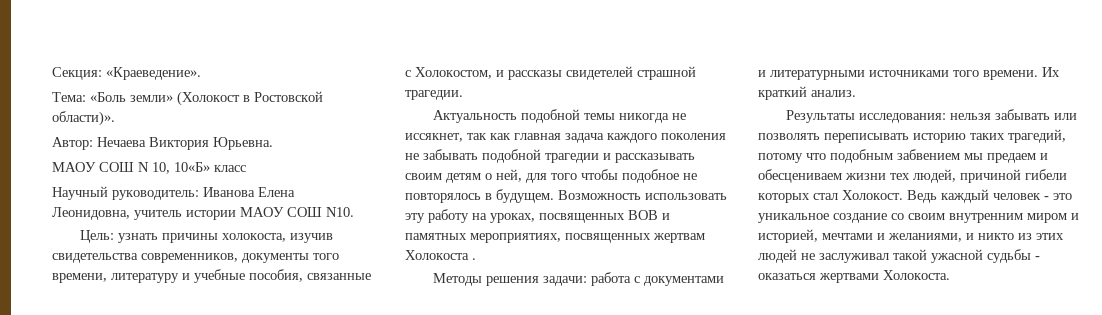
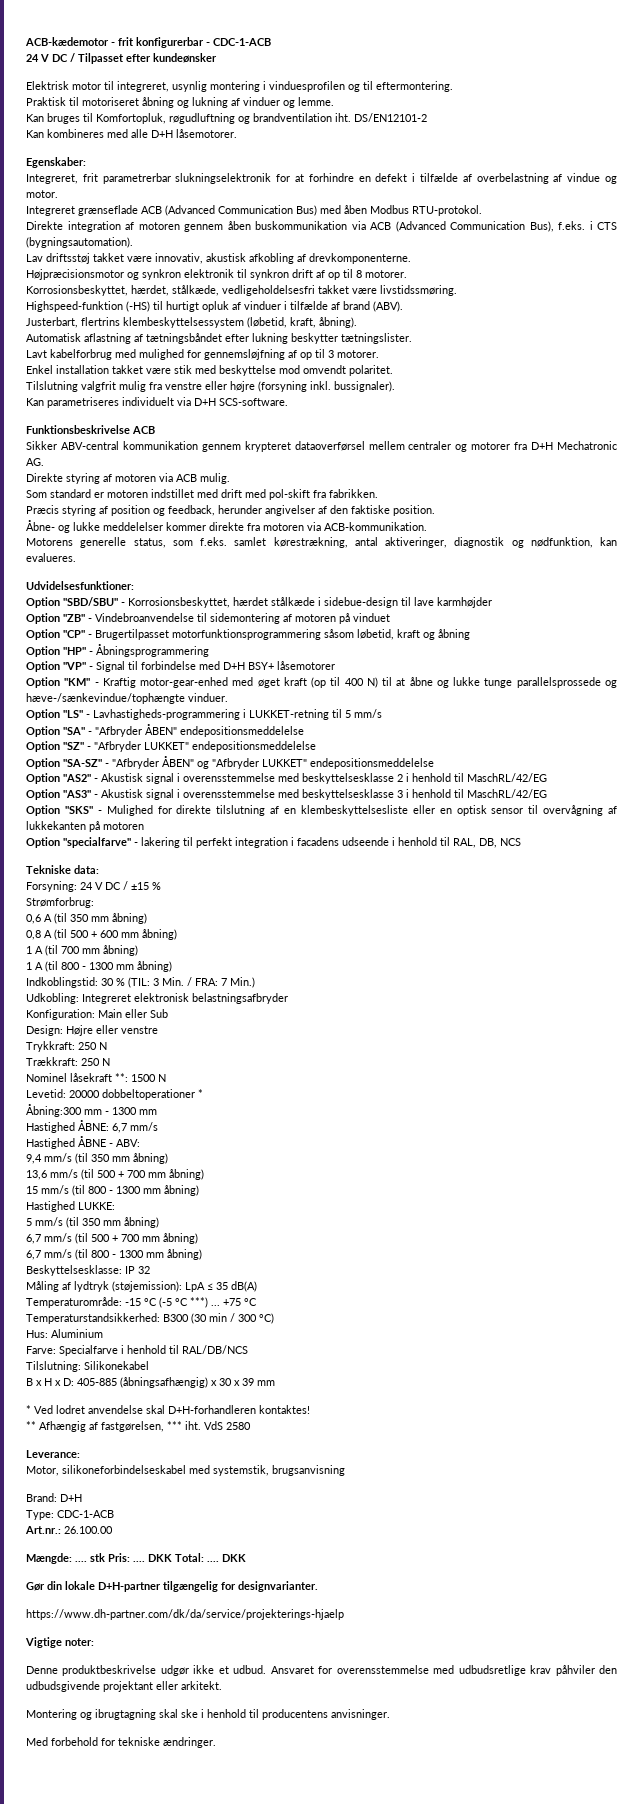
[52,67,201,80] [52,91,323,106] [52,111,115,126] [52,137,273,150] [52,162,246,174] [52,186,295,200] [52,207,354,220] [80,230,334,243] [52,253,339,263] [52,269,371,283] [405,66,696,80] [405,90,463,100] [433,109,687,123] [405,133,726,143] [405,149,695,163] [405,169,697,183] [405,189,727,203] [405,209,670,223] [405,233,705,243] [405,250,476,260] [433,272,725,286] [758,67,1060,80] [758,86,856,100] [786,109,1078,123] [758,129,1066,143] [758,149,1048,163] [758,169,1067,183] [758,189,1072,203] [758,213,1079,223] [758,229,1064,243] [758,249,1040,263] [758,270,950,283] Секция: «Краеведение». // Тема: «Боль земли» (Холокост в Ростовской области)». // Автор: Нечаева Виктория Юрьевна. // МАОУ СОШ N 10, 10«Б» класс // Научный руководитель: Иванова Елена Леонидовна, учитель истории МАОУ СОШ N10. // Цель: узнать причины холокоста, изучив свидетельства современников, документы того времени, литературу и учебные пособия, связанные с Холокостом, и рассказы свидетелей страшной трагедии. // Актуальность подобной темы никогда не иссякнет, так как главная задача каждого поколения не забывать подобной трагедии и рассказывать своим детям о ней, для того чтобы подобное не повторялось в будущем. Возможность использовать эту работу на уроках, посвященных ВОВ и памятных мероприятиях, посвященных жертвам Холокоста . // Методы решения задачи: работа с документами и литературными источниками того времени. Их краткий анализ. // Результаты исследования: нельзя забывать или позволять переписывать историю таких трагедий, потому что подобным забвением мы предаем и обесцениваем жизни тех людей, причиной гибели которых стал Холокост. Ведь каждый человек - это уникальное создание со своим внутренним миром и историей, мечтами и желаниями, и никто из этих людей не заслуживал такой ужасной судьбы - оказаться жертвами Холокоста. -> [25,37,271,48] [26,53,217,64] [26,81,453,92] [26,97,334,108] [26,113,427,124] [26,129,237,138] [26,157,86,168] [26,173,617,184] [26,190,58,198] [26,205,482,216] [26,221,617,232] [26,237,133,248] [26,253,411,264] [26,269,407,280] [26,285,457,296] [26,301,403,312] [26,317,357,328] [26,333,412,344] [26,349,379,360] [26,365,393,376] [26,381,395,392] [26,397,288,408] [26,425,155,434] [26,441,618,452] [26,458,44,466] [26,473,230,484] [26,489,378,500] [26,505,435,516] [26,520,427,533] [26,537,617,548] [26,553,76,562] [26,581,134,590] [26,597,492,608] [26,613,390,624] [26,629,470,640] [26,644,209,657] [26,661,335,672] [26,677,617,688] [26,693,228,704] [26,709,382,720] [26,724,304,737] [26,741,316,752] [26,756,434,769] [26,773,547,784] [26,789,547,800] [26,805,617,816] [26,821,144,832] [26,837,521,848] [26,865,99,874] [26,881,161,892] [26,897,94,908] [26,913,147,924] [26,929,177,940] [26,945,138,956] [26,961,172,972] [26,977,255,988] [26,993,288,1004] [26,1009,168,1020] [26,1025,158,1036] [26,1041,107,1052] [26,1057,110,1066] [26,1073,166,1082] [26,1089,203,1100] [26,1104,157,1117] [26,1120,158,1133] [26,1136,140,1149] [26,1153,168,1164] [26,1169,204,1180] [26,1185,199,1196] [26,1201,115,1212] [26,1217,159,1228] [26,1233,198,1244] [26,1249,202,1260] [26,1265,150,1276] [26,1281,257,1292] [26,1297,257,1308] [26,1313,274,1324] [26,1329,103,1338] [26,1345,248,1356] [26,1361,149,1372] [26,1377,275,1388] [26,1405,310,1414] [26,1421,251,1432] [26,1450,80,1458] [26,1465,345,1476] [26,1493,82,1502] [26,1510,114,1520] [25,1526,113,1534] [26,1553,246,1564] [26,1581,318,1592] [26,1609,344,1620] [25,1637,94,1648] [26,1665,617,1676] [26,1681,222,1692] [26,1709,390,1720] [26,1737,216,1748] ACB-kædemotor - frit konfigurerbar - CDC-1-ACB // 24 V DC / Tilpasset efter kundeønsker // Elektrisk motor til integreret, usynlig montering i vinduesprofilen og til eftermontering. // Praktisk til motoriseret åbning og lukning af vinduer og lemme. // Kan bruges til Komfortopluk, røgudluftning og brandventilation iht. DS/EN12101-2 // Kan kombineres med alle D+H låsemotorer. // Egenskaber: // Integreret, frit parametrerbar slukningselektronik for at forhindre en defekt i tilfælde af overbelastning af vindue og motor. // Integreret grænseflade ACB (Advanced Communication Bus) med åben Modbus RTU-protokol. // Direkte integration af motoren gennem åben buskommunikation via ACB (Advanced Communication Bus), f.eks. i CTS (bygningsautomation). // Lav driftsstøj takket være innovativ, akustisk afkobling af drevkomponenterne. // Højpræcisionsmotor og synkron elektronik til synkron drift af op til 8 motorer. // Korrosionsbeskyttet, hærdet, stålkæde, vedligeholdelsesfri takket være livstidssmøring. // Highspeed-funktion (-HS) til hurtigt opluk af vinduer i tilfælde af brand (ABV). // Justerbart, flertrins klembeskyttelsessystem (løbetid, kraft, åbning). // Automatisk aflastning af tætningsbåndet efter lukning beskytter tætningslister. // Lavt kabelforbrug med mulighed for gennemsløjfning af op til 3 motorer. // Enkel installation takket være stik med beskyttelse mod omvendt polaritet. // Tilslutning valgfrit mulig fra venstre eller højre (forsyning inkl. bussignaler). // Kan parametriseres individuelt via D+H SCS-software. // Funktionsbeskrivelse ACB // Sikker ABV-central kommunikation gennem krypteret dataoverførsel mellem centraler og motorer fra D+H Mechatronic AG. // Direkte styring af motoren via ACB mulig. // Som standard er motoren indstillet med drift med pol-skift fra fabrikken. // Præcis styring af position og feedback, herunder angivelser af den faktiske position. // Åbne- og lukke meddelelser kommer direkte fra motoren via ACB-kommunikation. // Motorens generelle status, som f.eks. samlet kørestrækning, antal aktiveringer, diagnostik og nødfunktion, kan evalueres. // Udvidelsesfunktioner: // Option "SBD/SBU" - Korrosionsbeskyttet, hærdet stålkæde i sidebue-design til lave karmhøjder // Option "ZB" - Vindebroanvendelse til sidemontering af motoren på vinduet // Option "CP" - Brugertilpasset motorfunktionsprogrammering såsom løbetid, kraft og åbning // Option "HP" - Åbningsprogrammering // Option "VP" - Signal til forbindelse med D+H BSY+ låsemotorer // Option "KM" - Kraftig motor-gear-enhed med øget kraft (op til 400 N) til at åbne og lukke tunge parallelsprossede og hæve-/sænkevindue/tophængte vinduer. // Option "LS" - Lavhastigheds-programmering i LUKKET-retning til 5 mm/s // Option "SA" - "Afbryder ÅBEN" endepositionsmeddelelse // Option "SZ" - "Afbryder LUKKET" endepositionsmeddelelse // Option "SA-SZ" - "Afbryder ÅBEN" og "Afbryder LUKKET" endepositionsmeddelelse // Option "AS2" - Akustisk signal i overensstemmelse med beskyttelsesklasse 2 i henhold til MaschRL/42/EG // Option "AS3" - Akustisk signal i overensstemmelse med beskyttelsesklasse 3 i henhold til MaschRL/42/EG // Option "SKS" - Mulighed for direkte tilslutning af en klembeskyttelsesliste eller en optisk sensor til overvågning af lukkekanten på motoren // Option "specialfarve" - lakering til perfekt integration i facadens udseende i henhold til RAL, DB, NCS // Tekniske data: // Forsyning: 24 V DC / ±15 % // Strømforbrug: // 0,6 A (til 350 mm åbning) // 0,8 A (til 500 + 600 mm åbning) // 1 A (til 700 mm åbning) // 1 A (til 800 - 1300 mm åbning) // Indkoblingstid: 30 % (TIL: 3 Min. / FRA: 7 Min.) // Udkobling: Integreret elektronisk belastningsafbryder // Konfiguration: Main eller Sub // Design: Højre eller venstre // Trykkraft: 250 N // Trækkraft: 250 N // Nominel låsekraft **: 1500 N // Levetid: 20000 dobbeltoperationer * // Åbning:300 mm - 1300 mm // Hastighed ÅBNE: 6,7 mm/s // Hastighed ÅBNE - ABV: // 9,4 mm/s (til 350 mm åbning) // 13,6 mm/s (til 500 + 700 mm åbning) // 15 mm/s (til 800 - 1300 mm åbning) // Hastighed LUKKE: // 5 mm/s (til 350 mm åbning) // 6,7 mm/s (til 500 + 700 mm åbning) // 6,7 mm/s (til 800 - 1300 mm åbning) // Beskyttelsesklasse: IP 32 // Måling af lydtryk (støjemission): LpA ≤ 35 dB(A) // Temperaturområde: -15 °C (-5 °C ***) ... +75 °C // Temperaturstandsikkerhed: B300 (30 min / 300 °C) // Hus: Aluminium // Farve: Specialfarve i henhold til RAL/DB/NCS // Tilslutning: Silikonekabel // B x H x D: 405-885 (åbningsafhængig) x 30 x 39 mm // * Ved lodret anvendelse skal D+H-forhandleren kontaktes! // ** Afhængig af fastgørelsen, *** iht. VdS 2580 // Leverance: // Motor, silikoneforbindelseskabel med systemstik, brugsanvisning // Brand: D+H // Type: CDC-1-ACB // Art.nr.: 26.100.00 // Mængde: .... stk Pris: .... DKK Total: .... DKK // Gør din lokale D+H-partner tilgængelig for designvarianter. // https://www.dh-partner.com/dk/da/service/projekterings-hjaelp // Vigtige noter: // Denne produktbeskrivelse udgør ikke et udbud. Ansvaret for overensstemmelse med udbudsretlige krav påhviler den udbudsgivende projektant eller arkitekt. // Montering og ibrugtagning skal ske i henhold til producentens anvisninger. // Med forbehold for tekniske ændringer.

